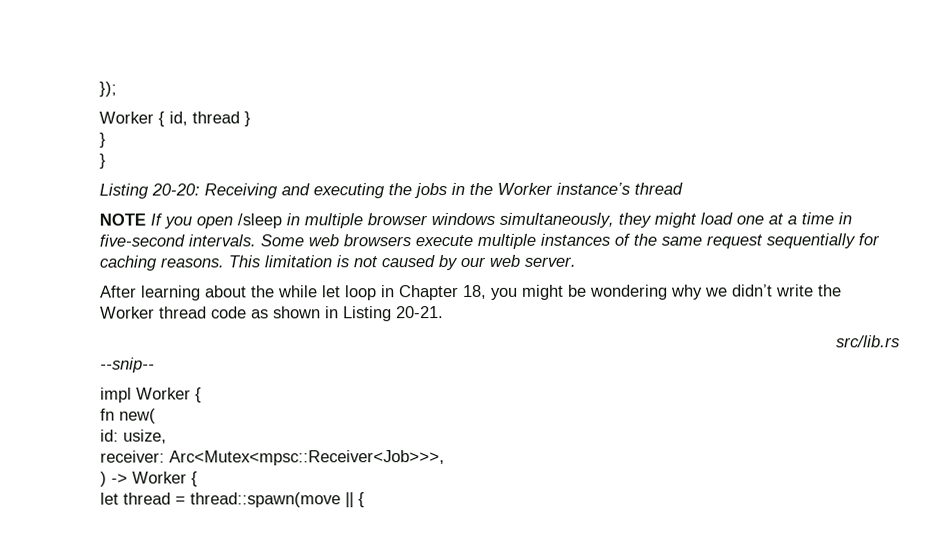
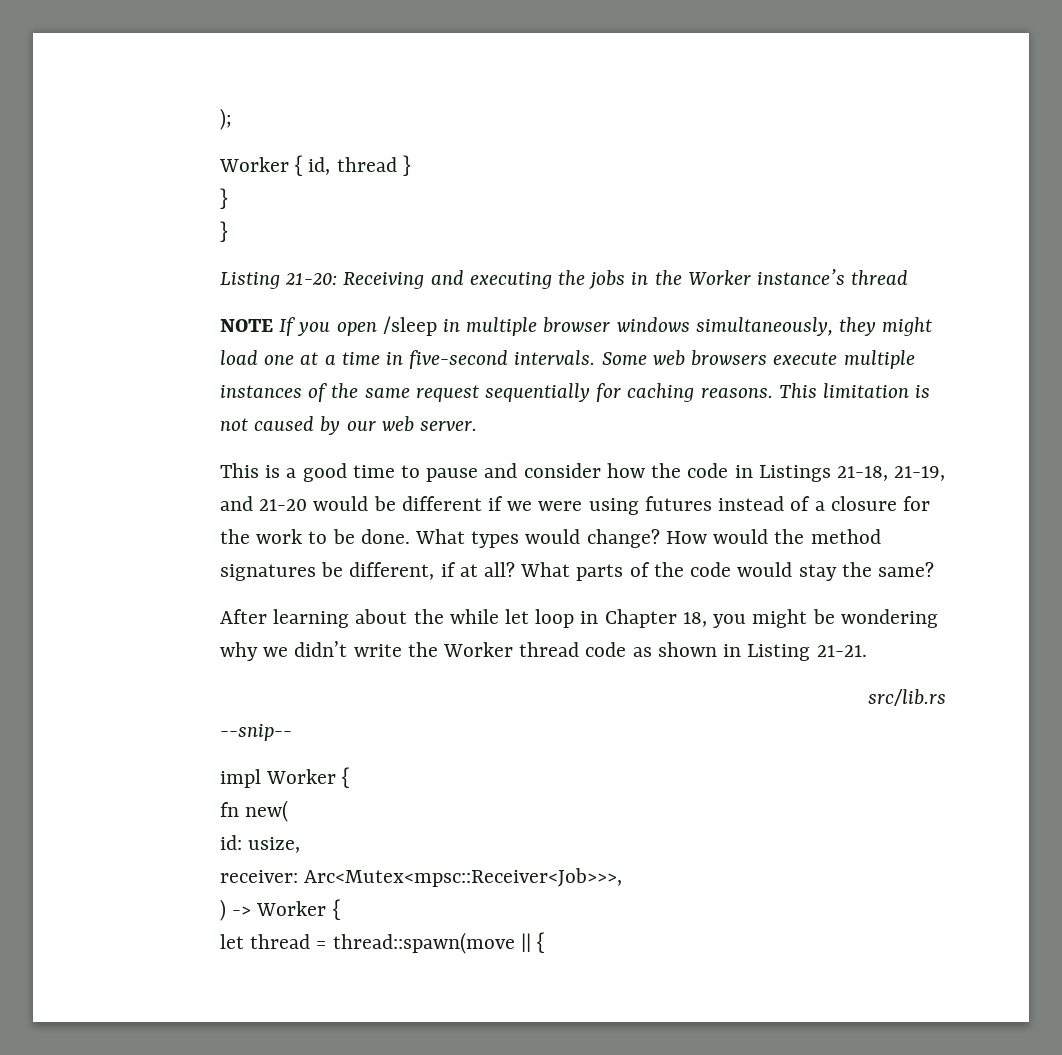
[99,81,118,97] }); -> [219,108,232,130] );
[151,183,201,196] 20-20: -> [285,273,338,285] 21-20:
(577, 261) none -> [219,463,946,482] [219,496,930,515] [219,529,881,548] [219,562,934,581] // This is a good time to pause and consider how the code in Listings 21-18, 21-19, and 21-20 would be different if we were using futures instead of a closure for the work to be done. What types would change? How would the method signatures be different, if at all? What parts of the code would stay the same?
[396,306,445,319] 20-21. -> [816,645,867,657] 21-21.

